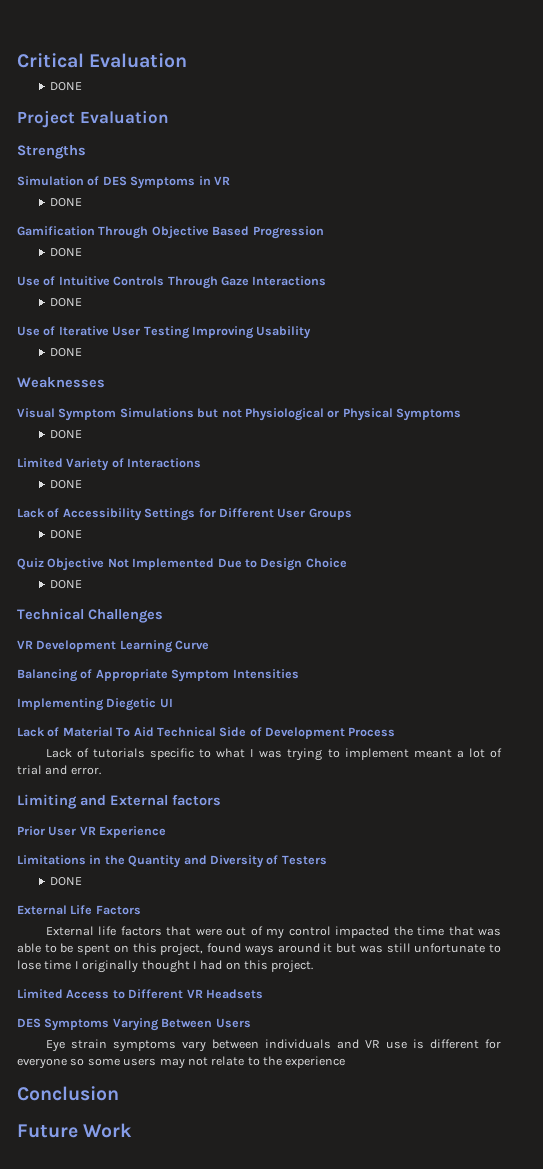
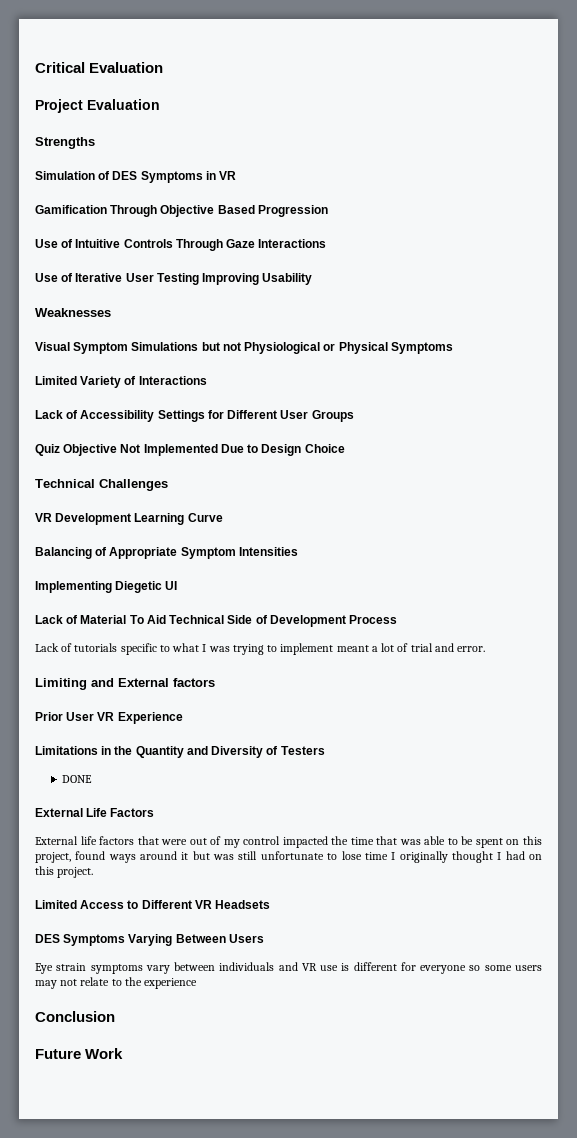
[50,82,83,91] // DONE -> (164, 67) none
[50,198,83,207] // DONE -> (237, 175) none
[50,248,83,257] // DONE -> (328, 211) none
[50,298,83,307] // DONE -> (327, 243) none
[50,348,83,357] // DONE -> (313, 279) none
[50,430,83,439] // DONE -> (453, 348) none
[50,480,83,489] // DONE -> (207, 380) none
[50,530,83,539] // DONE -> (354, 416) none
[50,580,83,589] // DONE -> (345, 448) none

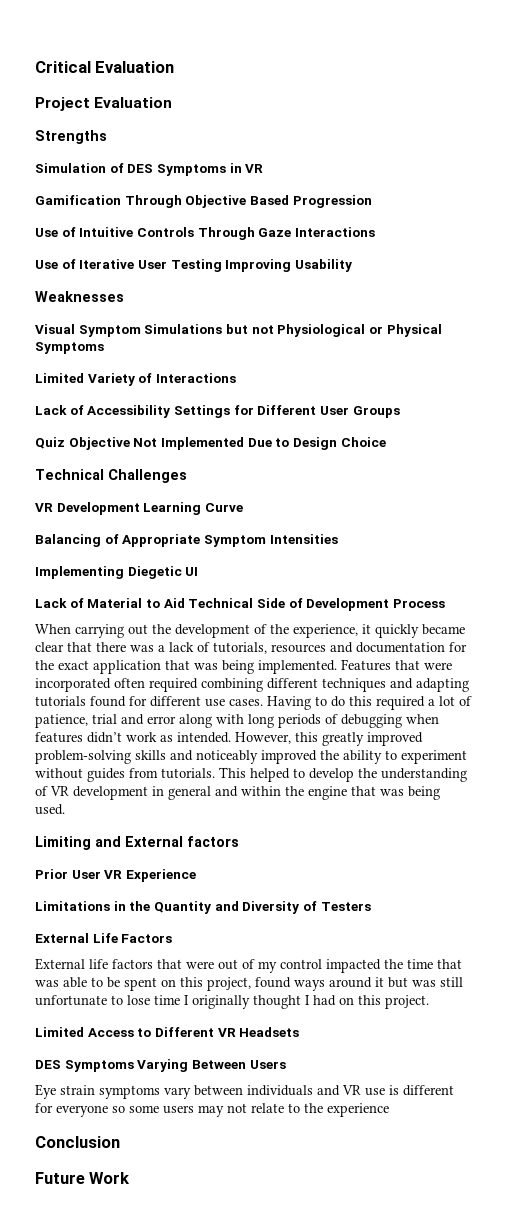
[129,615,144,624] To -> [145,599,160,608] to
[35,643,369,655] Lack of tutorials specific to what I was trying to implement meant -> [35,624,465,638] [35,642,467,654] [35,659,452,674] [35,678,469,692] [35,696,425,710] When carrying out the development of the experience, it quickly became clear that there was a lack of tutorials, resources and documentation for the exact application that was being implemented. Features that were incorporated often required combining different techniques and adapting tutorials found for different use cases. Having to do this required
(409, 647) none -> [35,714,88,728] patience,
[457,646,486,652] error. -> [147,714,439,728] [35,732,423,746] [35,750,467,764] [35,767,467,782] [35,786,440,800] [35,804,65,815] error along with long periods of debugging when features didn’t work as intended. However, this greatly improved problem-solving skills and noticeably improved the ability to experiment without guides from tutorials. This helped to develop the understanding of VR development in general and within the engine that was being used.
[61,775,92,783] // DONE -> (371, 906) none

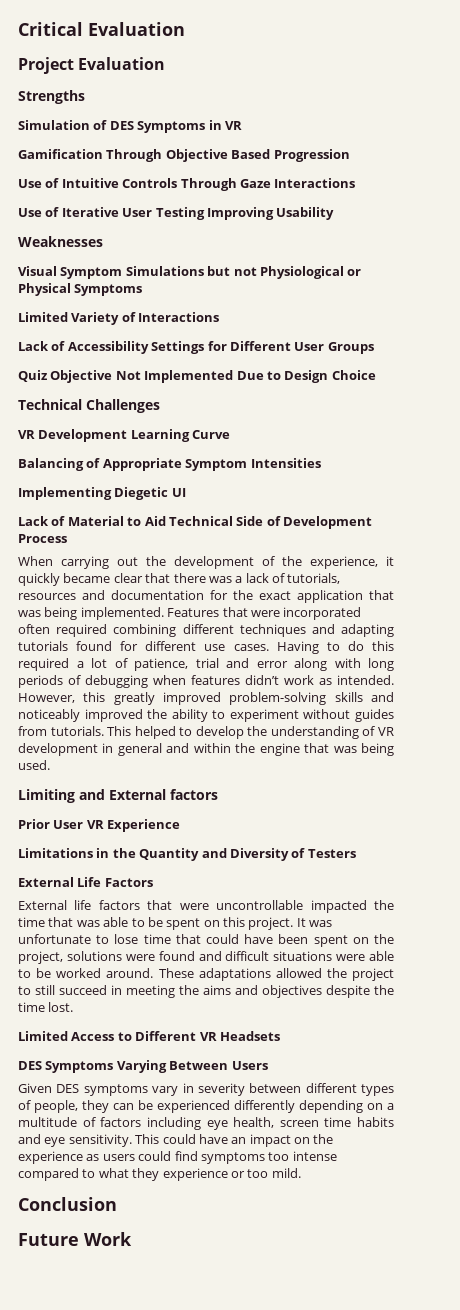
[218,959,322,973] out of my control -> [216,900,304,910] uncontrollable
[207,977,463,991] [35,995,429,1009] project, found ways around it but was still unfortunate to lose time I originally thought I had on this project. -> [248,917,333,930] [18,934,394,947] [18,951,394,964] [18,968,394,981] [18,985,394,998] [18,1002,74,1012] project. It was unfortunate to lose time that could have been spent on the project, solutions were found and difficult situations were able to be worked around. These adaptations allowed the project to still succeed in meeting the aims and objectives despite the time lost.
[35,1084,454,1099] [35,1103,389,1117] Eye strain symptoms vary between individuals and VR use is different for everyone so some users may not relate to the experience -> [18,1083,394,1096] [18,1100,394,1113] [18,1117,394,1130] [18,1134,334,1147] [18,1151,337,1164] [18,1168,301,1181] Given DES symptoms vary in severity between different types of people, they can be experienced differently depending on a multitude of factors including eye health, screen time habits and eye sensitivity. This could have an impact on the experience as users could find symptoms too intense compared to what they experience or too mild.

